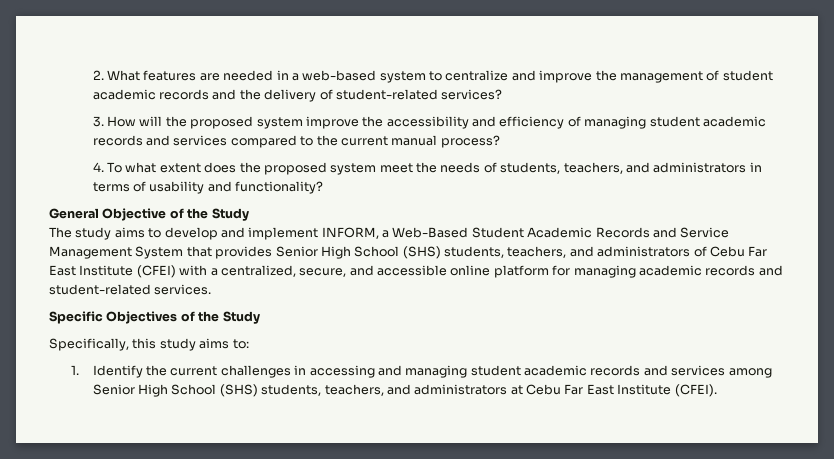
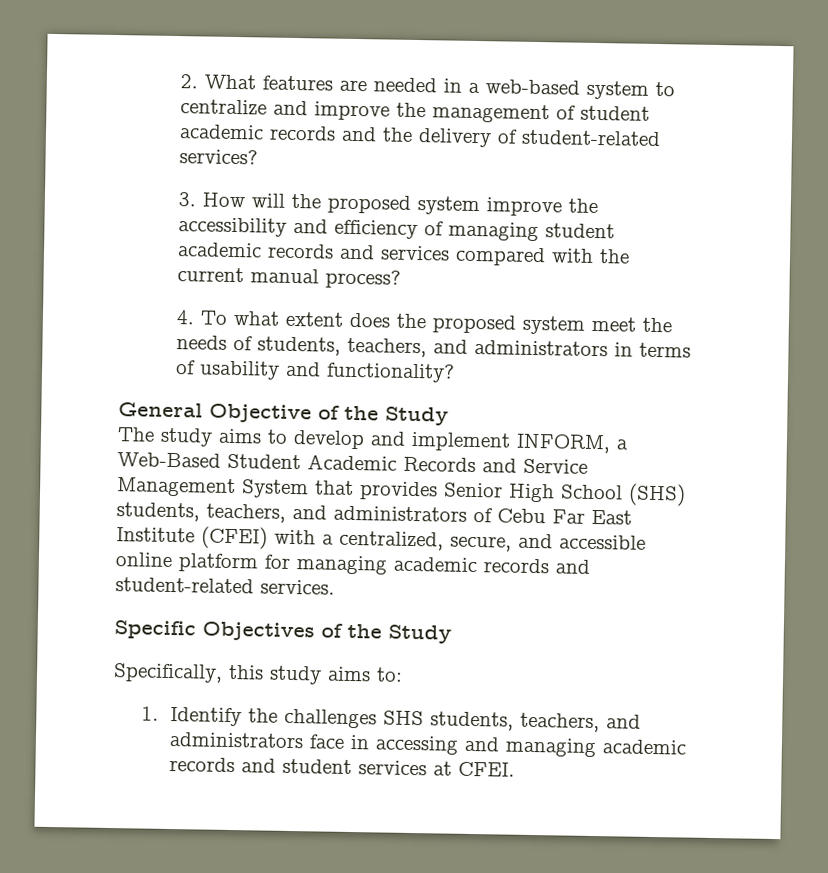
[300,136,314,146] to -> [550,248,594,263] with
[170,365,291,378] current challenges -> [283,708,641,733] [168,731,345,749] challenges SHS students, teachers, and administrators face
[470,365,772,378] [92,384,717,397] student academic records and services among Senior High School (SHS) students, teachers, and administrators at Cebu Far East Institute (CFEI). -> [601,739,686,755] [168,756,515,777] academic records and student services at CFEI.

